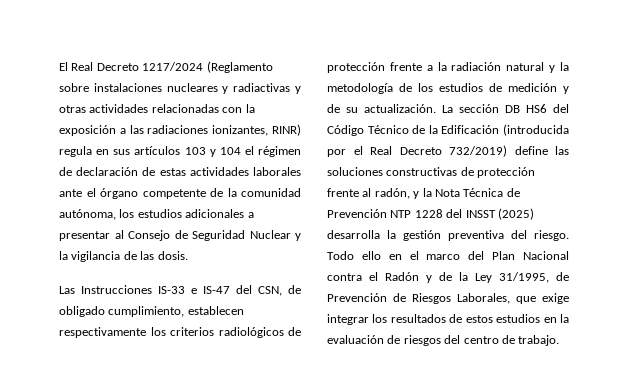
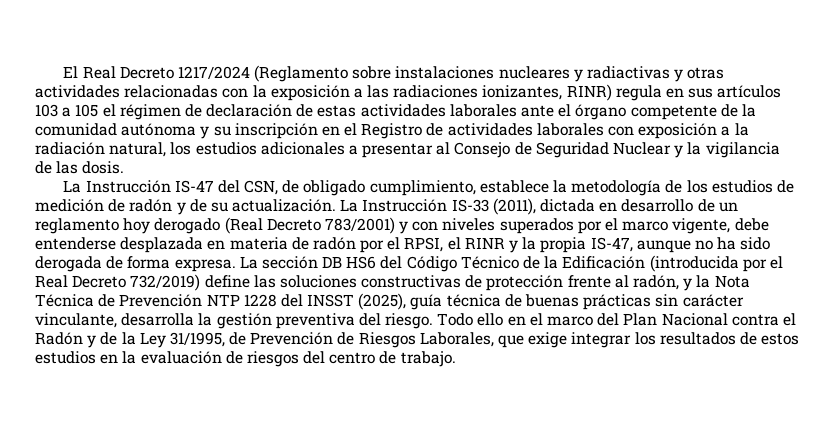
[209,147,241,157] y 104 -> [62,104,99,117] a 105
[59,209,116,220] autónoma, -> [121,123,749,139] [35,142,167,157] autónoma y su inscripción en el Registro de actividades laborales con exposición a la radiación natural,
[59,285,197,294] Las Instrucciones IS-33 e -> [63,180,171,193] La Instrucción
[187,306,244,315] [59,327,301,338] [327,62,556,73] establecen respectivamente los criterios radiológicos de protección frente a la radiación natural y -> [479,180,549,193] establece
(557, 87) none -> [108,199,173,212] de radón
(453, 109) none -> [362,198,738,215] [35,217,769,234] [35,237,771,253] [35,256,258,272] Instrucción IS-33 (2011), dictada en desarrollo de un reglamento hoy derogado (Real Decreto 783/2001) y con niveles superados por el marco vigente, debe entenderse desplazada en materia de radón por el RPSI, el RINR y la propia IS-47, aunque no ha sido derogada de forma expresa. La
[497,208,534,220] (2025) -> [358,293,744,310] [35,313,117,328] (2025), guía técnica de buenas prácticas sin carácter vinculante,

